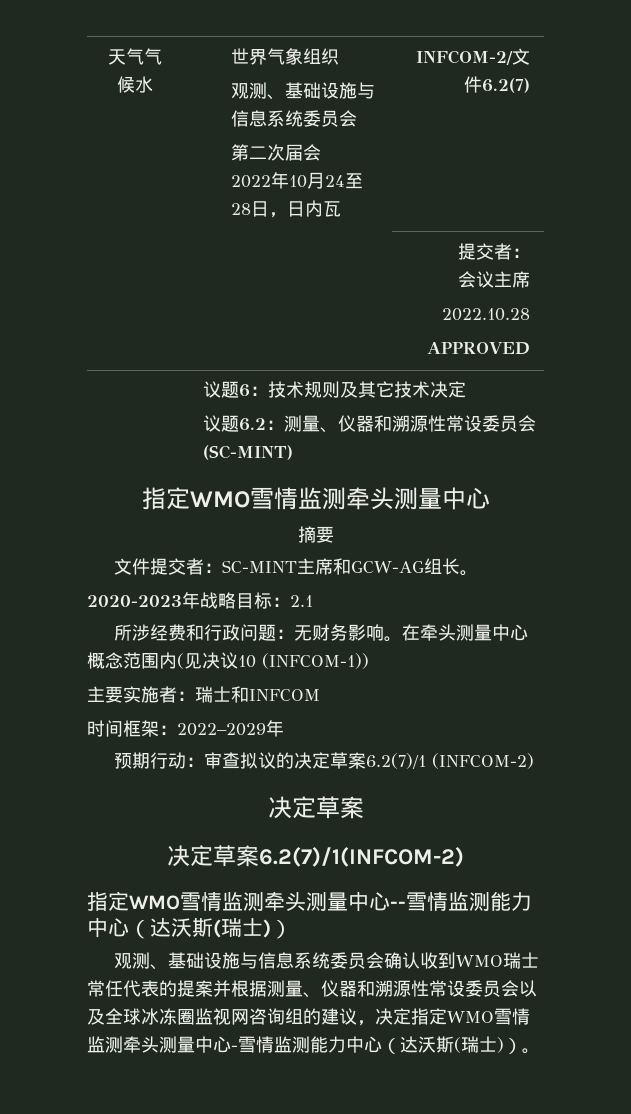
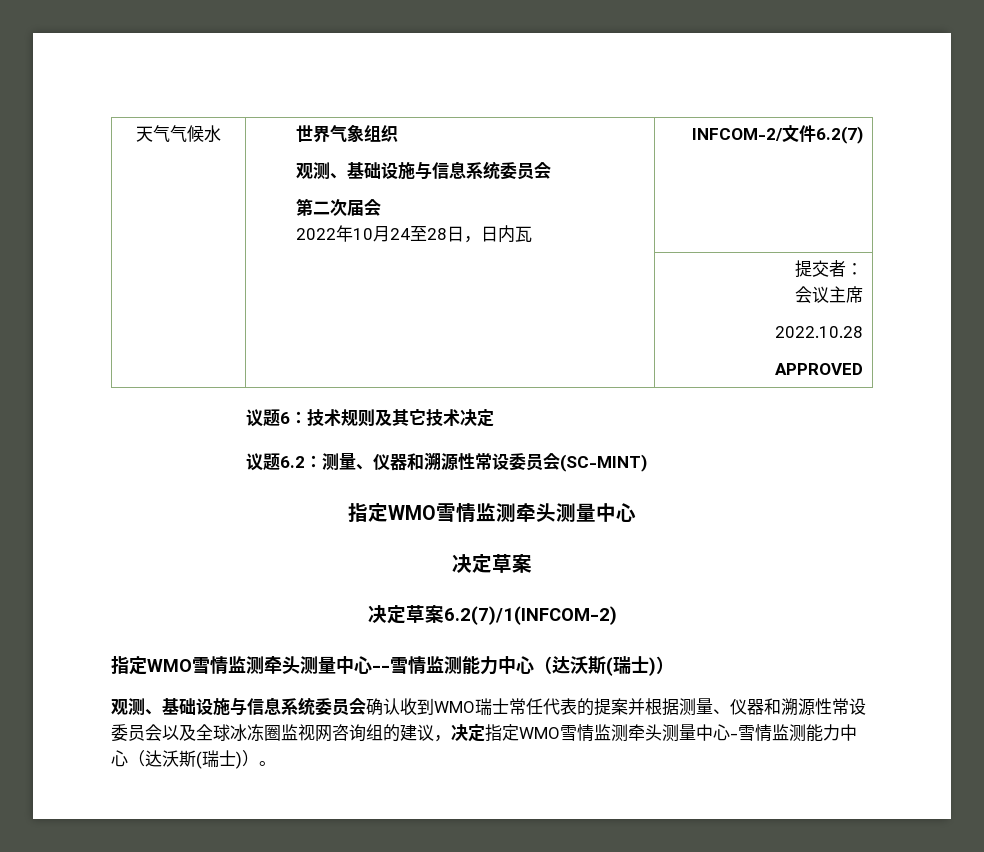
[297,526,334,543] [114,558,479,576] [87,592,313,609] [114,624,529,642] [87,652,369,669] [87,686,320,703] [87,720,284,737] [114,752,535,769] // 摘要 // 文件提交者：SC-MINT主席和GCW-AG组长。 // 2020-2023年战略目标：2.1 // 所涉经费和行政问题：无财务影响。在牵头测量中心概念范围内(见决议10 (INFCOM-1)) // 主要实施者：瑞士和INFCOM // 时间框架：2022–2029年 // 预期行动：审查拟议的决定草案6.2(7)/1 (INFCOM-2) -> (636, 512) none

